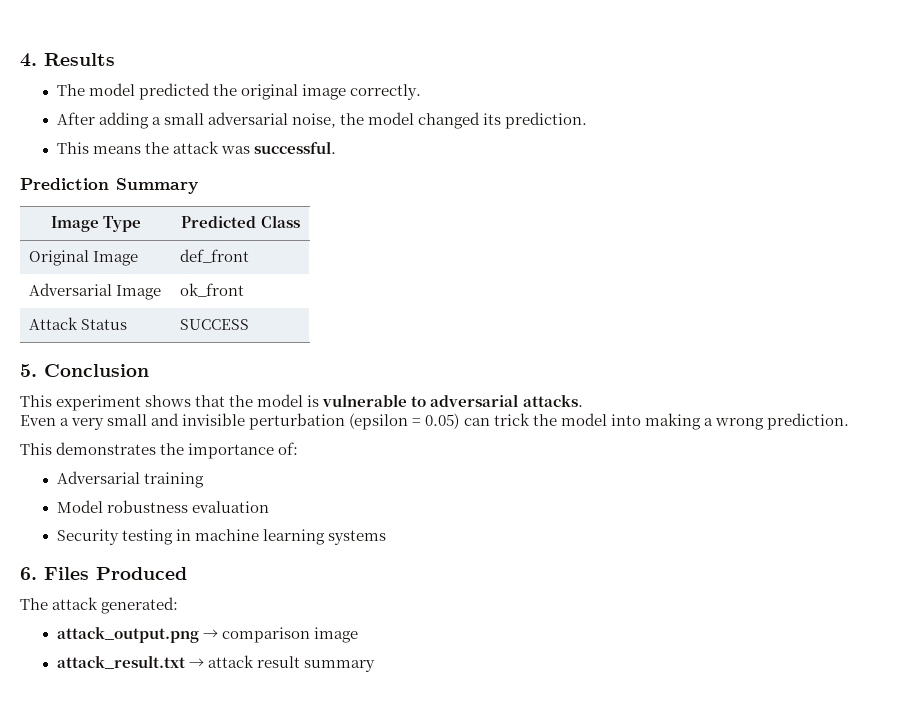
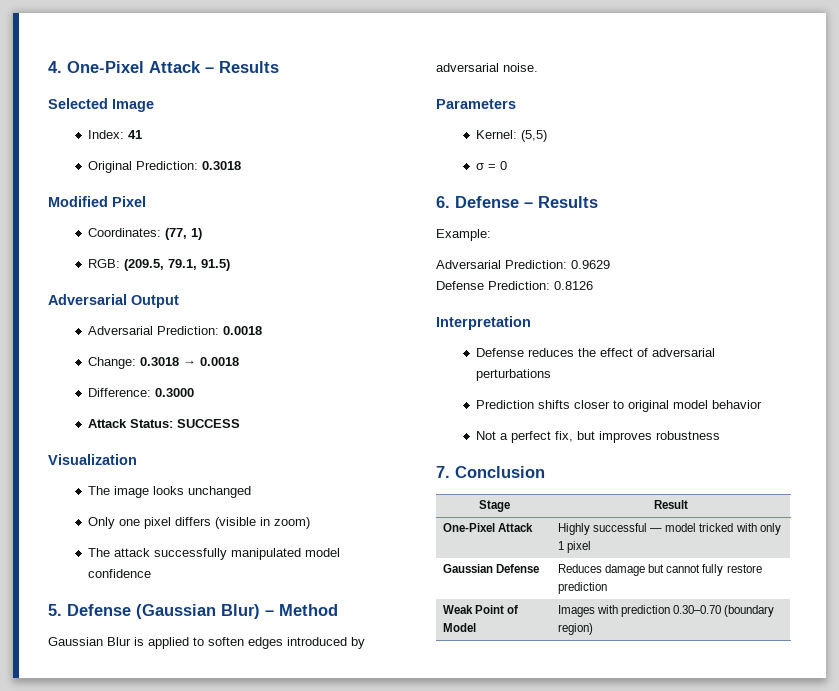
[44,53,115,66] [56,83,421,100] [56,112,588,129] [56,141,336,154] [20,178,198,194] [50,216,142,232] [181,215,300,228] [28,250,138,266] [179,249,249,263] [28,283,161,300] [179,283,244,297] [28,317,127,330] [179,319,249,330] [20,364,149,377] [20,394,583,411] [20,413,849,430] [20,442,299,459] [56,471,204,488] [56,500,269,513] [56,529,386,545] [20,567,187,580] [20,597,179,614] [56,626,358,643] [56,655,375,672] Results // The model predicted the original image correctly. // After adding a small adversarial noise, the model changed its prediction. // This means the attack was successful. // Prediction Summary // Image Type | Predicted Class // Original Image | def_front // Adversarial Image | ok_front // Attack Status | SUCCESS // 5. Conclusion // This experiment shows that the model is vulnerable to adversarial attacks. // Even a very small and invisible perturbation (epsilon = 0.05) can trick the model into making a wrong prediction. // This demonstrates the importance of: // Adversarial training // Model robustness evaluation // Security testing in machine learning systems // 6. Files Produced // The attack generated: // attack_output.png → comparison image // attack_result.txt → attack result summary -> [67,61,279,73] [48,98,154,112] [88,130,143,139] [88,161,242,173] [48,196,146,207] [88,228,203,240] [88,259,231,271] [48,294,179,308] [88,326,263,335] [88,357,240,369] [88,388,195,397] [88,419,241,428] [48,454,137,465] [88,486,252,498] [88,517,311,529] [88,548,341,560] [88,569,152,578] [48,604,338,619] [48,637,365,649] [436,63,538,72] [436,99,516,109] [476,130,548,142] [476,161,508,170] [436,196,598,208] [436,229,491,241] [436,260,610,269] [436,281,593,290] [436,316,531,330] [476,348,716,357] [476,369,552,381] [476,400,763,412] [476,431,721,443] [436,466,545,478] [478,500,510,512] [654,500,688,509] [443,523,534,532] [558,523,781,535] [558,541,592,553] [443,564,540,573] [558,564,762,576] [558,582,608,594] [443,605,519,614] [443,623,477,632] [558,605,775,617] [558,623,594,635] One-Pixel Attack – Results // Selected Image // Index: 41 // Original Prediction: 0.3018 // Modified Pixel // Coordinates: (77, 1) // RGB: (209.5, 79.1, 91.5) // Adversarial Output // Adversarial Prediction: 0.0018 // Change: 0.3018 → 0.0018 // Difference: 0.3000 // Attack Status: SUCCESS // Visualization // The image looks unchanged // Only one pixel differs (visible in zoom) // The attack successfully manipulated model confidence // 5. Defense (Gaussian Blur) – Method // Gaussian Blur is applied to soften edges introduced by adversarial noise. // Parameters // Kernel: (5,5) // σ = 0 // 6. Defense – Results // Example: // Adversarial Prediction: 0.9629 // Defense Prediction: 0.8126 // Interpretation // Defense reduces the effect of adversarial perturbations // Prediction shifts closer to original model behavior // Not a perfect fix, but improves robustness // 7. Conclusion // Stage | Result // One-Pixel Attack | Highly successful — model tricked with only 1 pixel // Gaussian Defense | Reduces damage but cannot fully restore prediction // Weak Point of Model | Images with prediction 0.30–0.70 (boundary region)

